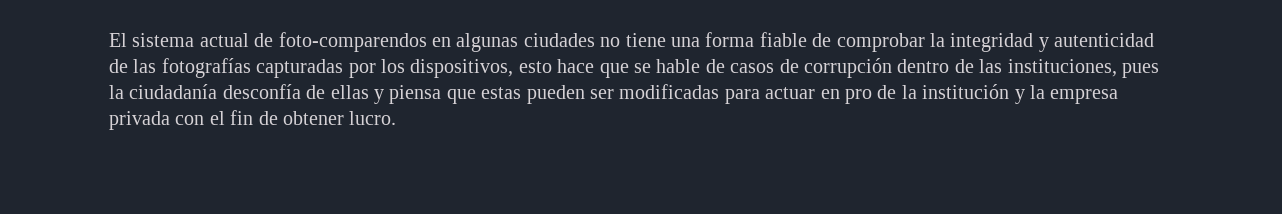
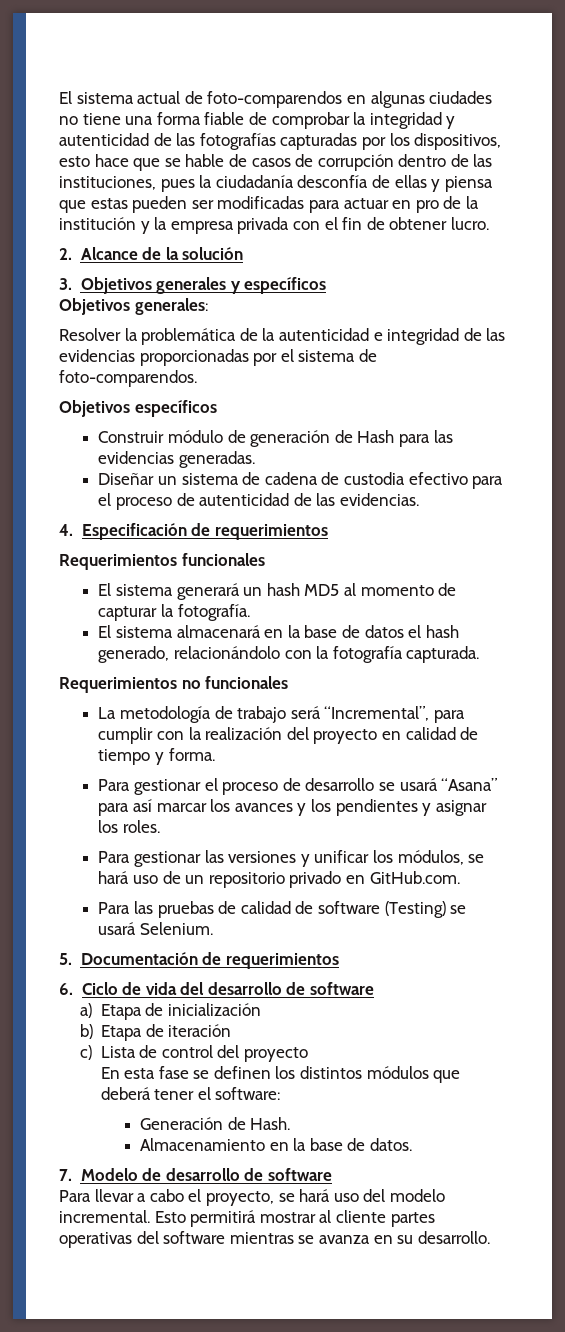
(397, 118) none -> [59,247,244,260] [59,277,327,294] [59,298,208,315] [59,328,506,345] [59,349,377,366] [59,370,197,387] [59,400,217,417] [98,430,453,447] [98,451,256,468] [98,472,504,489] [98,493,420,510] [59,523,328,540] [59,553,265,570] [98,583,457,600] [98,604,250,621] [98,625,459,638] [98,646,480,663] [59,676,289,693] [98,706,466,723] [98,727,479,744] [98,748,215,765] [98,778,498,795] [98,799,487,816] [98,820,161,833] [98,850,485,867] [98,871,460,888] [98,901,467,918] [98,922,214,935] [59,952,339,969] [59,982,375,995] [79,1003,261,1020] [79,1024,232,1041] [79,1045,308,1062] [100,1066,461,1083] [100,1087,281,1100] [140,1117,291,1130] [140,1138,412,1151] [59,1168,332,1181] [59,1189,445,1206] [59,1210,435,1227] [59,1231,490,1248] // 2. Alcance de la solución // 3. Objetivos generales y específicos // Objetivos generales: // Resolver la problemática de la autenticidad e integridad de las evidencias proporcionadas por el sistema de foto-comparendos. // Objetivos específicos // Construir módulo de generación de Hash para las evidencias generadas. // Diseñar un sistema de cadena de custodia efectivo para el proceso de autenticidad de las evidencias. // 4. Especificación de requerimientos // Requerimientos funcionales // El sistema generará un hash MD5 al momento de capturar la fotografía. // El sistema almacenará en la base de datos el hash generado, relacionándolo con la fotografía capturada. // Requerimientos no funcionales // La metodología de trabajo será “Incremental”, para cumplir con la realización del proyecto en calidad de tiempo y forma. // Para gestionar el proceso de desarrollo se usará “Asana” para así marcar los avances y los pendientes y asignar los roles. // Para gestionar las versiones y unificar los módulos, se hará uso de un repositorio privado en GitHub.com. // Para las pruebas de calidad de software (Testing) se usará Selenium. // 5. Documentación de requerimientos // 6. Ciclo de vida del desarrollo de software // a) Etapa de inicialización // b) Etapa de iteración // c) Lista de control del proyecto // En esta fase se definen los distintos módulos que deberá tener el software: // Generación de Hash. // Almacenamiento en la base de datos. // 7. Modelo de desarrollo de software // Para llevar a cabo el proyecto, se hará uso del modelo incremental. Esto permitirá mostrar al cliente partes operativas del software mientras se avanza en su desarrollo.

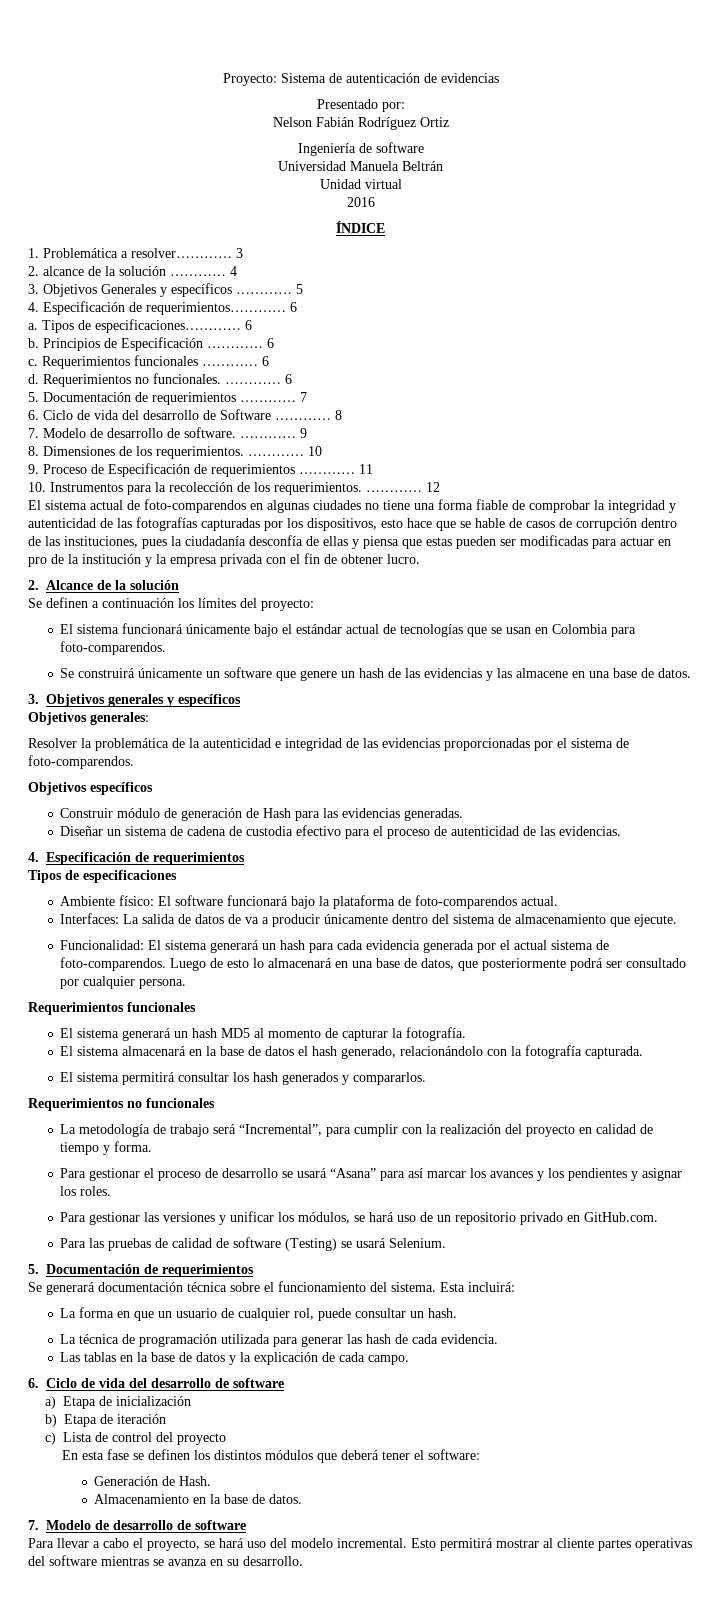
(59, 97) none -> [222,73,499,86] [316,99,405,112] [272,117,449,130] [297,142,424,156] [278,161,443,171] [319,179,402,189] [346,197,375,207] [336,221,385,233] [28,248,243,258] [28,266,237,276] [28,283,303,297] [28,301,297,315] [28,319,252,333] [28,337,274,351] [28,355,269,369] [28,373,292,387] [28,392,307,405] [28,409,342,420] [28,427,307,438] [28,446,322,459] [28,463,373,477] [28,482,440,495] Proyecto: Sistema de autenticación de evidencias // Presentado por: // Nelson Fabián Rodríguez Ortiz // Ingeniería de software // Universidad Manuela Beltrán // Unidad virtual // 2016 // ÍNDICE // 1. Problemática a resolver………… 3 // 2. alcance de la solución ………… 4 // 3. Objetivos Generales y específicos ………… 5 // 4. Especificación de requerimientos………… 6 // a. Tipos de especificaciones………… 6 // b. Principios de Especificación ………… 6 // c. Requerimientos funcionales ………… 6 // d. Requerimientos no funcionales. ………… 6 // 5. Documentación de requerimientos ………… 7 // 6. Ciclo de vida del desarrollo de Software ………… 8 // 7. Modelo de desarrollo de software. ………… 9 // 8. Dimensiones de los requerimientos. ………… 10 // 9. Proceso de Especificación de requerimientos ………… 11 // 10. Instrumentos para la recolección de los requerimientos. ………… 12 //
(244, 253) none -> [28,597,314,611] [60,623,637,637] [60,641,167,655] [60,667,692,681] // Se definen a continuación los límites del proyecto: // El sistema funcionará únicamente bajo el estándar actual de tecnologías que se usan en Colombia para foto-comparendos. // Se construirá únicamente un software que genere un hash de las evidencias y las almacene en una base de datos.
(328, 532) none -> [28,870,177,883] [60,895,559,909] [60,913,678,927] [60,940,610,953] [60,957,687,971] [60,976,187,989] // Tipos de especificaciones // Ambiente físico: El software funcionará bajo la plataforma de foto-comparendos actual. // Interfaces: La salida de datos de va a producir únicamente dentro del sistema de almacenamiento que ejecute. // Funcionalidad: El sistema generará un hash para cada evidencia generada por el actual sistema de foto-comparendos. Luego de esto lo almacenará en una base de datos, que posteriormente podrá ser consultado por cualquier persona.
(480, 654) none -> [60,1072,427,1085] // El sistema permitirá consultar los hash generados y compararlos.
(339, 961) none -> [28,1281,515,1295] [60,1307,458,1321] [60,1334,499,1347] [60,1352,410,1365] // Se generará documentación técnica sobre el funcionamiento del sistema. Esta incluirá: // La forma en que un usuario de cualquier rol, puede consultar un hash. // La técnica de programación utilizada para generar las hash de cada evidencia. // Las tablas en la base de datos y la explicación de cada campo.

